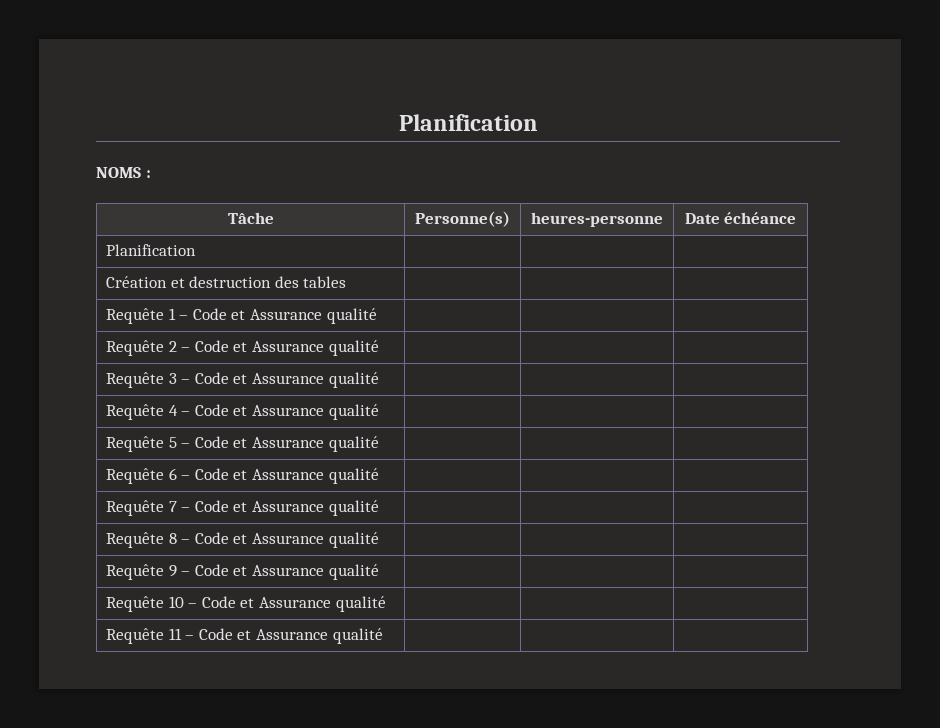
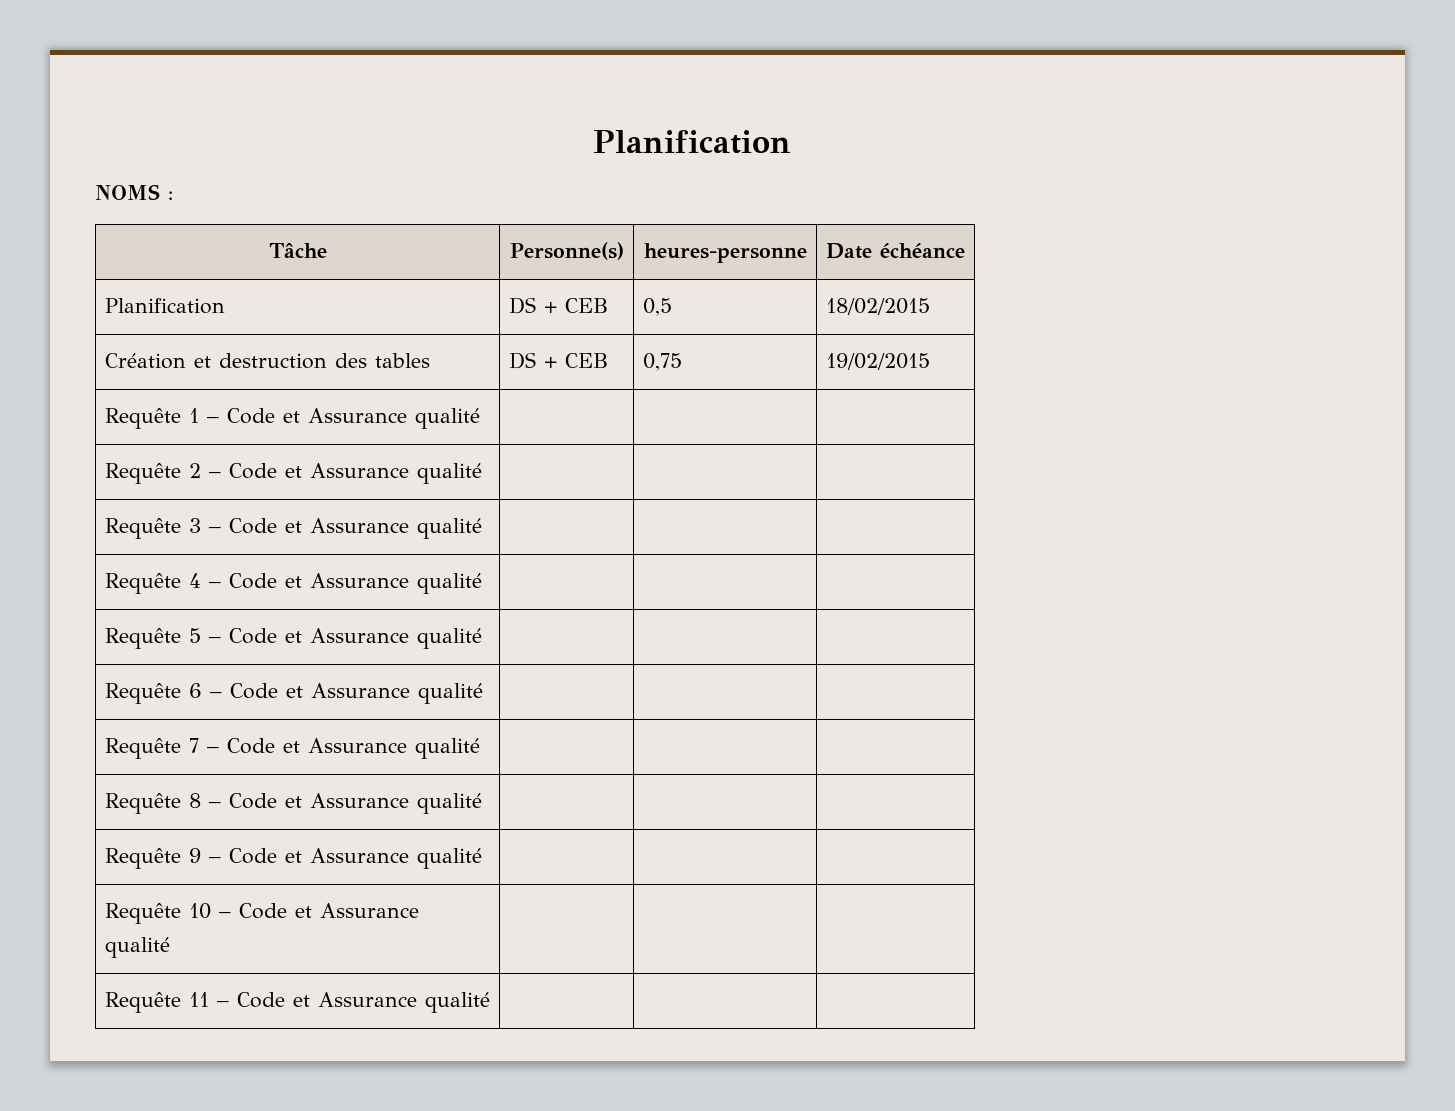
(196, 250) | | -> [508,297,608,314] [642,298,672,316] [825,298,930,315] DS + CEB | 0,5 | 18/02/2015
(347, 282) | | -> [508,352,608,369] [642,353,682,371] [825,353,930,370] DS + CEB | 0,75 | 19/02/2015

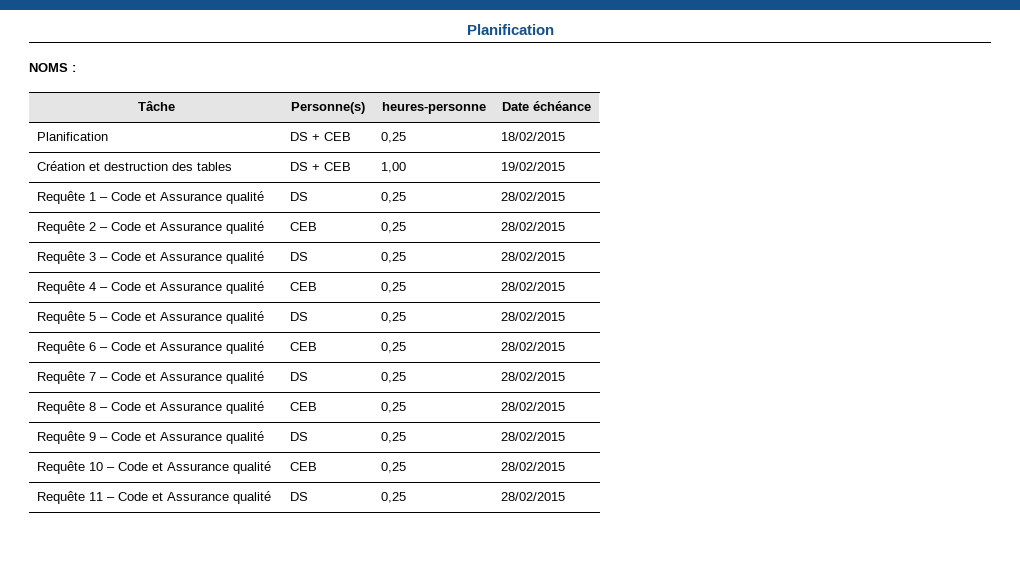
[642,298,672,316] 0,5 -> [380,132,406,143] 0,25
[642,353,682,371] 0,75 -> [380,162,406,173] 1,00
(480, 418) | | -> [289,192,308,201] [380,192,406,203] [500,192,565,201] DS | 0,25 | 28/02/2015
(482, 473) | | -> [289,222,317,231] [380,222,406,233] [500,222,565,231] CEB | 0,25 | 28/02/2015
(482, 528) | | -> [289,252,308,261] [380,252,406,263] [500,252,565,261] DS | 0,25 | 28/02/2015
(482, 583) | | -> [289,282,317,291] [380,282,406,293] [500,282,565,291] CEB | 0,25 | 28/02/2015
(482, 638) | | -> [289,312,308,321] [380,312,406,323] [500,312,565,321] DS | 0,25 | 28/02/2015
(483, 693) | | -> [289,342,317,351] [380,342,406,353] [500,342,565,351] CEB | 0,25 | 28/02/2015
(480, 748) | | -> [289,372,308,381] [380,372,406,383] [500,372,565,381] DS | 0,25 | 28/02/2015
(482, 803) | | -> [289,402,317,411] [380,402,406,413] [500,402,565,411] CEB | 0,25 | 28/02/2015
(482, 858) | | -> [289,432,308,441] [380,432,406,443] [500,432,565,441] DS | 0,25 | 28/02/2015
(170, 947) | | -> [289,462,317,471] [380,462,406,473] [500,462,565,471] CEB | 0,25 | 28/02/2015
(490, 1002) | | -> [289,492,308,501] [380,492,406,503] [500,492,565,501] DS | 0,25 | 28/02/2015

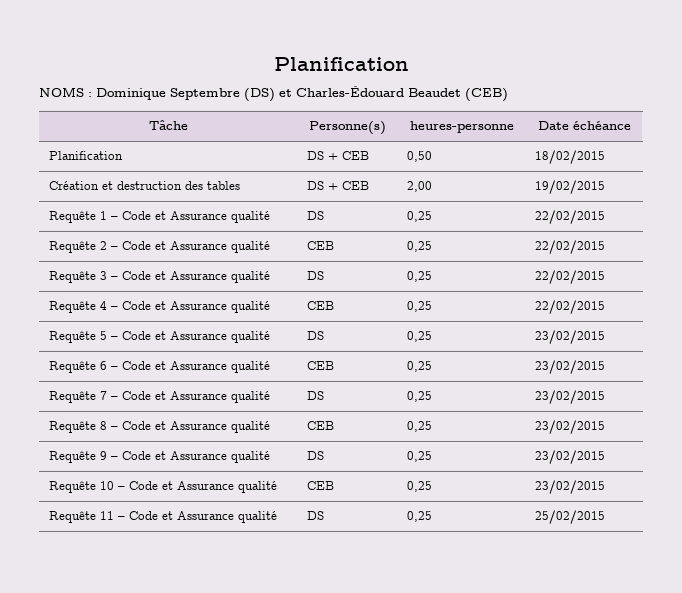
(76, 68) none -> [96,86,508,102] Dominique Septembre (DS) et Charles-Édouard Beaudet (CEB)
[380,132,406,143] 0,25 -> [406,151,432,162] 0,50
[380,162,406,173] 1,00 -> [406,181,432,192] 2,00
[500,192,565,201] 28/02/2015 -> [534,210,605,224] 22/02/2015
[500,222,565,231] 28/02/2015 -> [534,240,605,254] 22/02/2015
[500,252,565,261] 28/02/2015 -> [534,270,605,284] 22/02/2015
[500,282,565,291] 28/02/2015 -> [534,300,605,314] 22/02/2015
[500,312,565,321] 28/02/2015 -> [534,330,605,344] 23/02/2015
[500,342,565,351] 28/02/2015 -> [534,360,605,374] 23/02/2015
[500,372,565,381] 28/02/2015 -> [534,390,605,404] 23/02/2015
[500,402,565,411] 28/02/2015 -> [534,420,605,434] 23/02/2015
[500,432,565,441] 28/02/2015 -> [534,450,605,464] 23/02/2015
[500,462,565,471] 28/02/2015 -> [534,480,605,494] 23/02/2015
[500,492,565,501] 28/02/2015 -> [534,510,605,524] 25/02/2015

